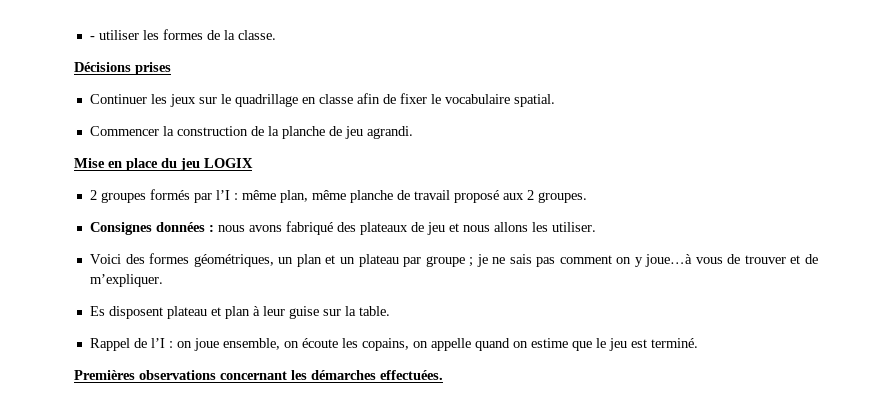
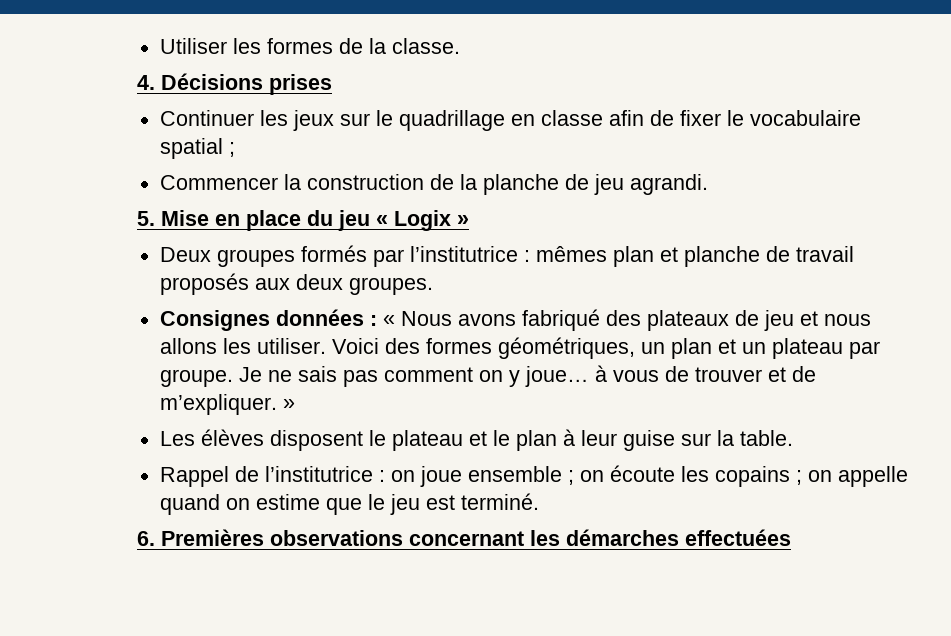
[90,30,140,40] - utiliser -> [160,38,228,54] Utiliser
(277, 35) none -> [136,75,155,90] 4.
[514,94,556,107] spatial. -> [160,138,236,159] spatial ;
(414, 132) none -> [136,211,155,226] 5.
[204,158,254,168] [90,189,535,203] LOGIX // 2 groupes formés par l’I : même plan, même planche de travail proposé aux 2 -> [375,210,469,231] [160,245,855,267] [160,273,344,295] « Logix » // Deux groupes formés par l’institutrice : mêmes plan et planche de travail proposés aux deux
[218,225,246,232] nous -> [383,311,453,326] « Nous
(597, 227) // -> (327, 346) none
[425,254,488,267] groupe ; je -> [160,367,263,387] groupe. Je
[645,254,693,267] joue…à -> [525,365,608,387] joue… à
[90,306,164,319] // Es disposent -> [283,399,296,410] [160,429,387,451] » // Les élèves disposent le
(222, 311) none -> [493,430,511,446] le
[151,338,166,348] l’I -> [265,466,374,482] l’institutrice
[223,338,281,350] ensemble, -> [468,466,575,485] ensemble ;
[362,338,410,351] copains, -> [715,466,803,487] copains ;
(699, 343) none -> [136,531,155,546] 6.
[380,370,444,380] effectuées. -> [684,529,791,546] effectuées

